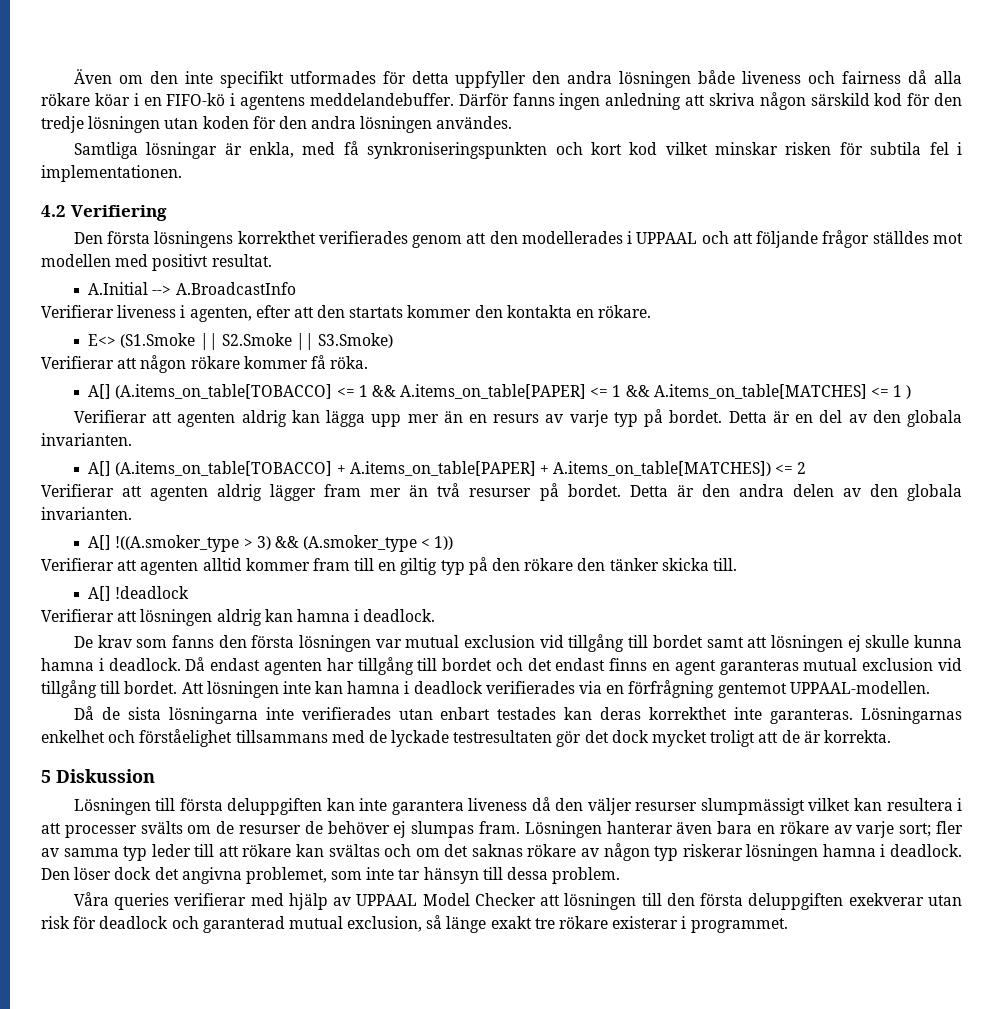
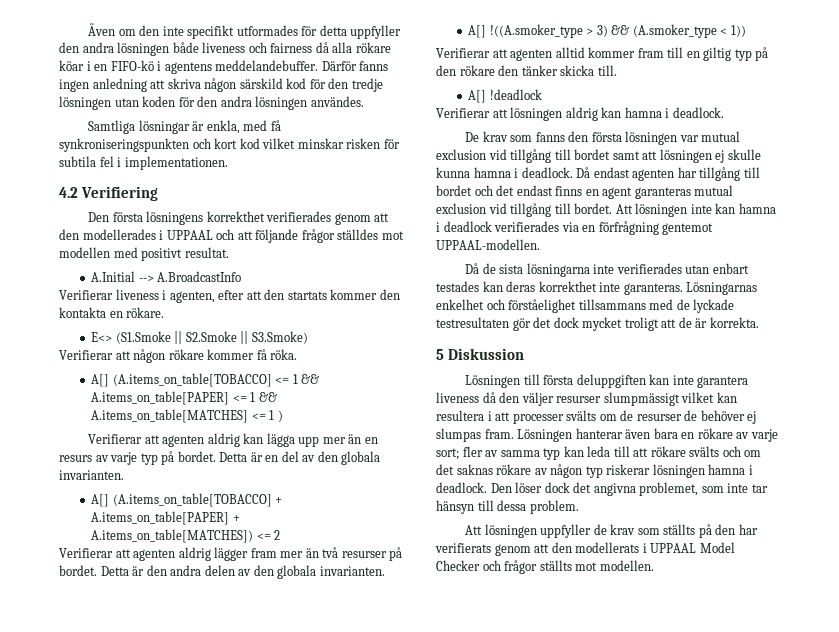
[151,844,191,857] leder -> [563,446,611,457] kan leda
[296,844,380,857] kan svältas -> [689,446,720,457] svälts
[73,892,963,910] [41,915,788,933] Våra queries verifierar med hjälp av UPPAAL Model Checker att lösningen till den första deluppgiften exekverar utan risk för deadlock och garanterad mutual exclusion, så länge exakt tre rökare existerar i programmet. -> [465,524,758,538] [435,542,735,556] [436,560,654,574] Att lösningen uppfyller de krav som ställts på den har verifierats genom att den modellerats i UPPAAL Model Checker och frågor ställts mot modellen.

